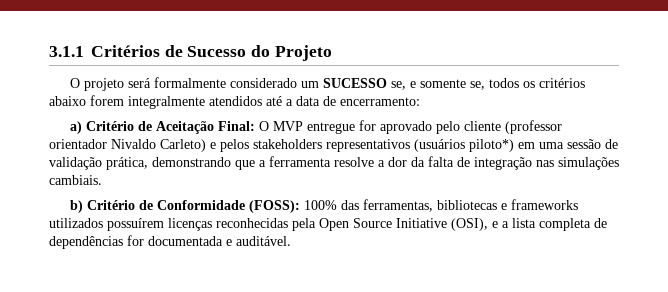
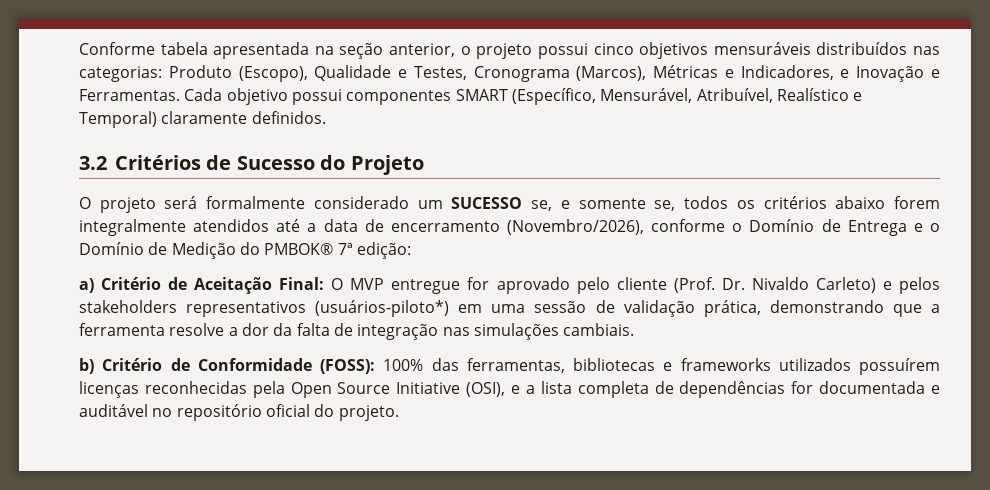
[49,46,84,57] 3.1.1 -> [79,42,941,59] [79,65,941,82] [79,88,863,105] [79,111,326,128] [79,156,107,170] Conforme tabela apresentada na seção anterior, o projeto possui cinco objetivos mensuráveis distribuídos nas categorias: Produto (Escopo), Qualidade e Testes, Cronograma (Marcos), Métricas e Indicadores, e Inovação e Ferramentas. Cada objetivo possui componentes SMART (Específico, Mensurável, Atribuível, Realístico e Temporal) claramente definidos. // 3.2
[340,97,420,106] encerramento: -> [390,219,940,236] [79,242,411,259] encerramento (Novembro/2026), conforme o Domínio de Entrega e o Domínio de Medição do PMBOK® 7ª edição:
[505,120,563,134] [49,139,107,149] (professor orientador -> [673,277,745,293] (Prof. Dr.
[414,139,514,152] (usuários piloto*) -> [315,300,450,317] (usuários-piloto*)
[236,236,291,246] auditável. -> [79,404,399,421] auditável no repositório oficial do projeto.

